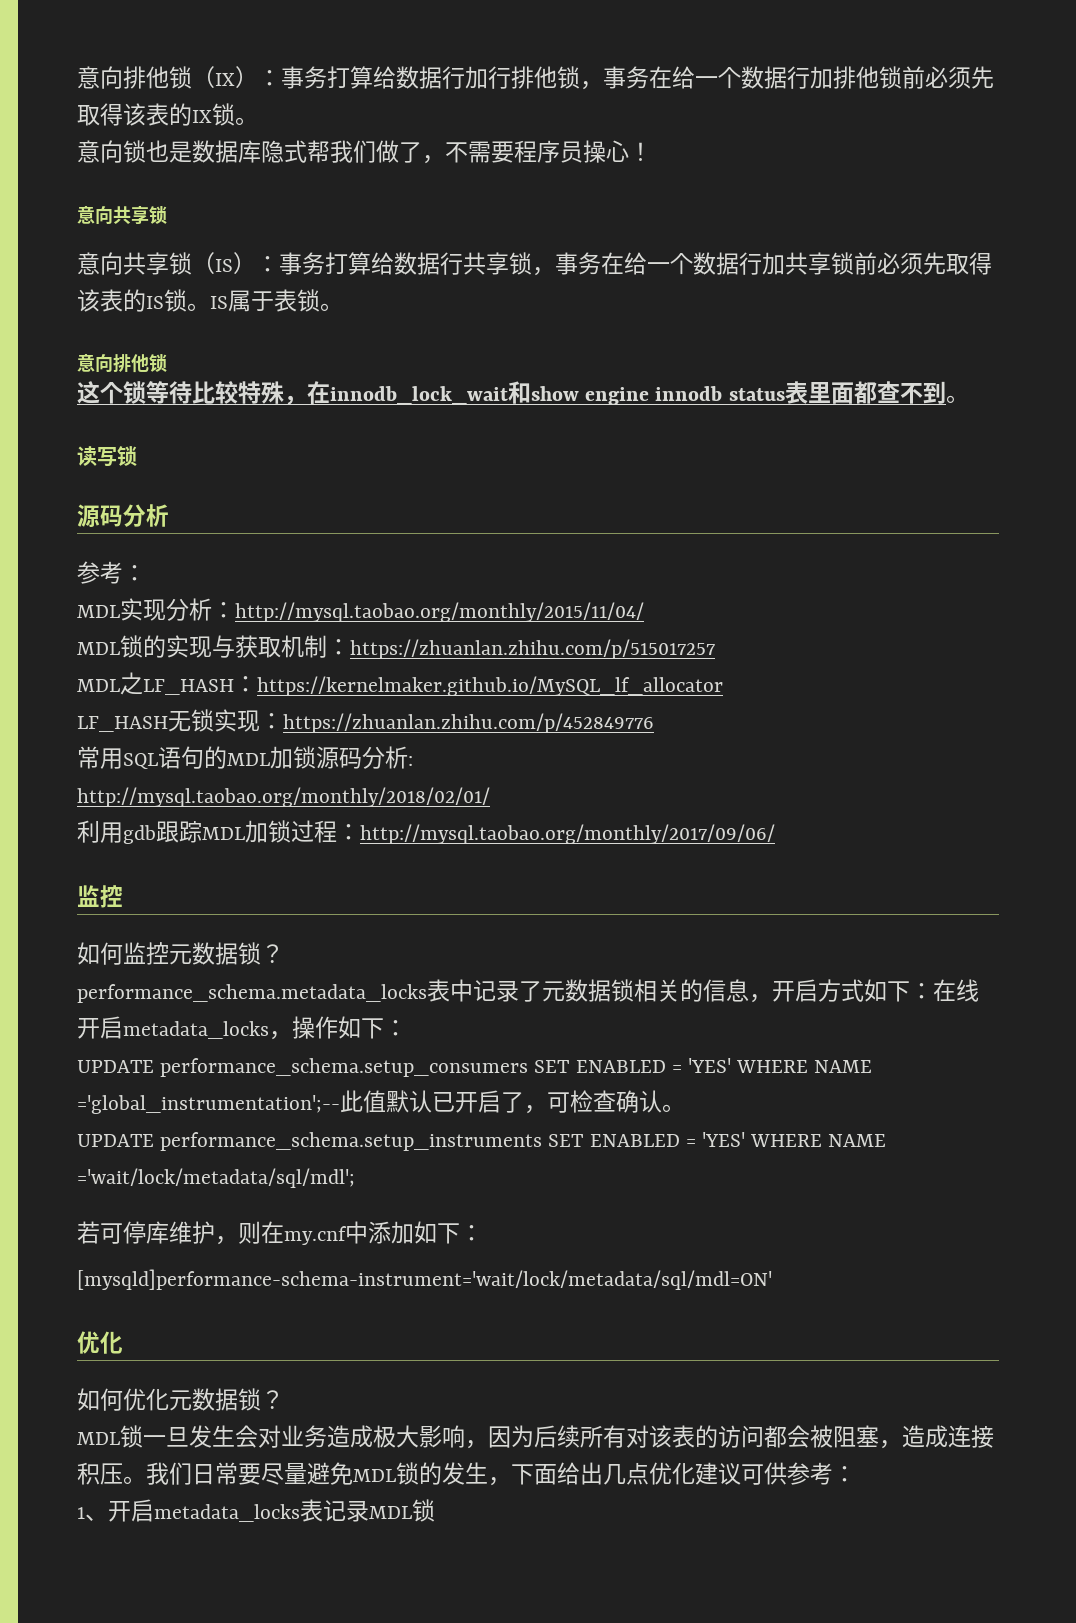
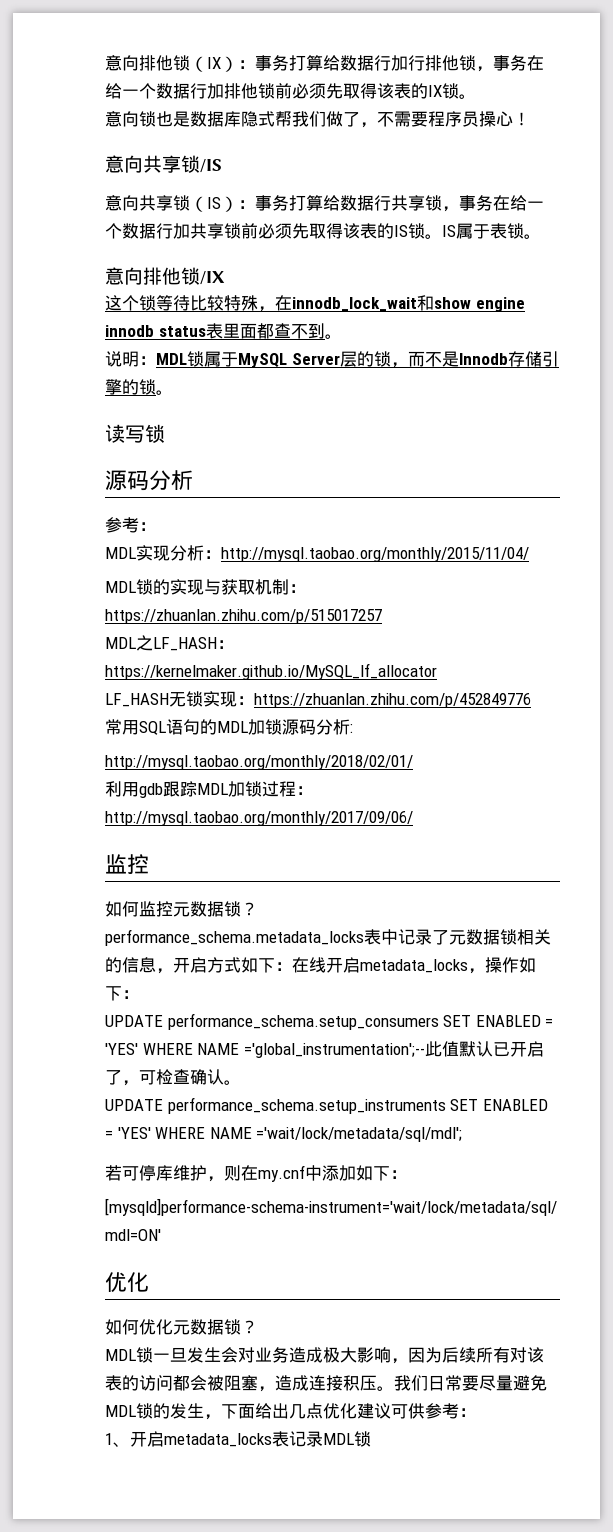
(167, 215) none -> [200,159,222,173] /IS
(167, 363) none -> [200,271,225,285] /IX
(969, 399) none -> [105,351,559,368] [105,379,173,395] // 说明：MDL锁属于MySQL Server层的锁，而不是Innodb存储引擎的锁。

